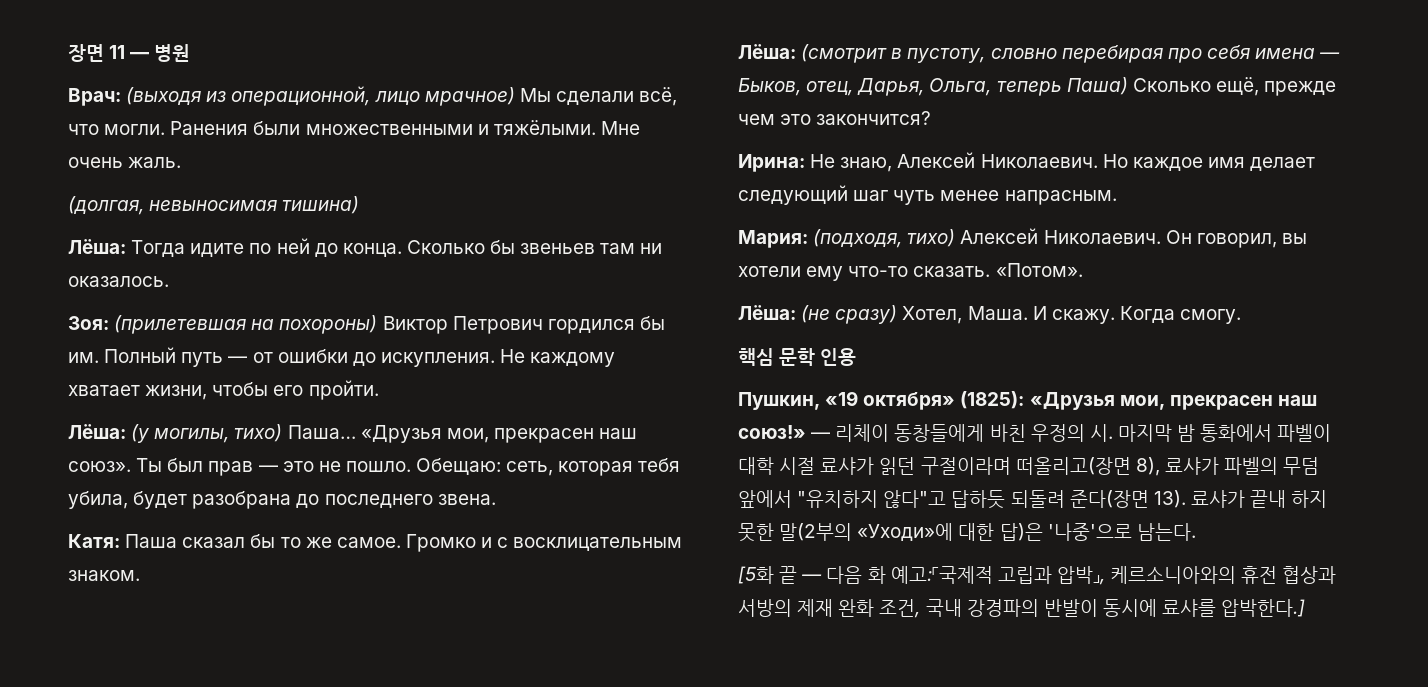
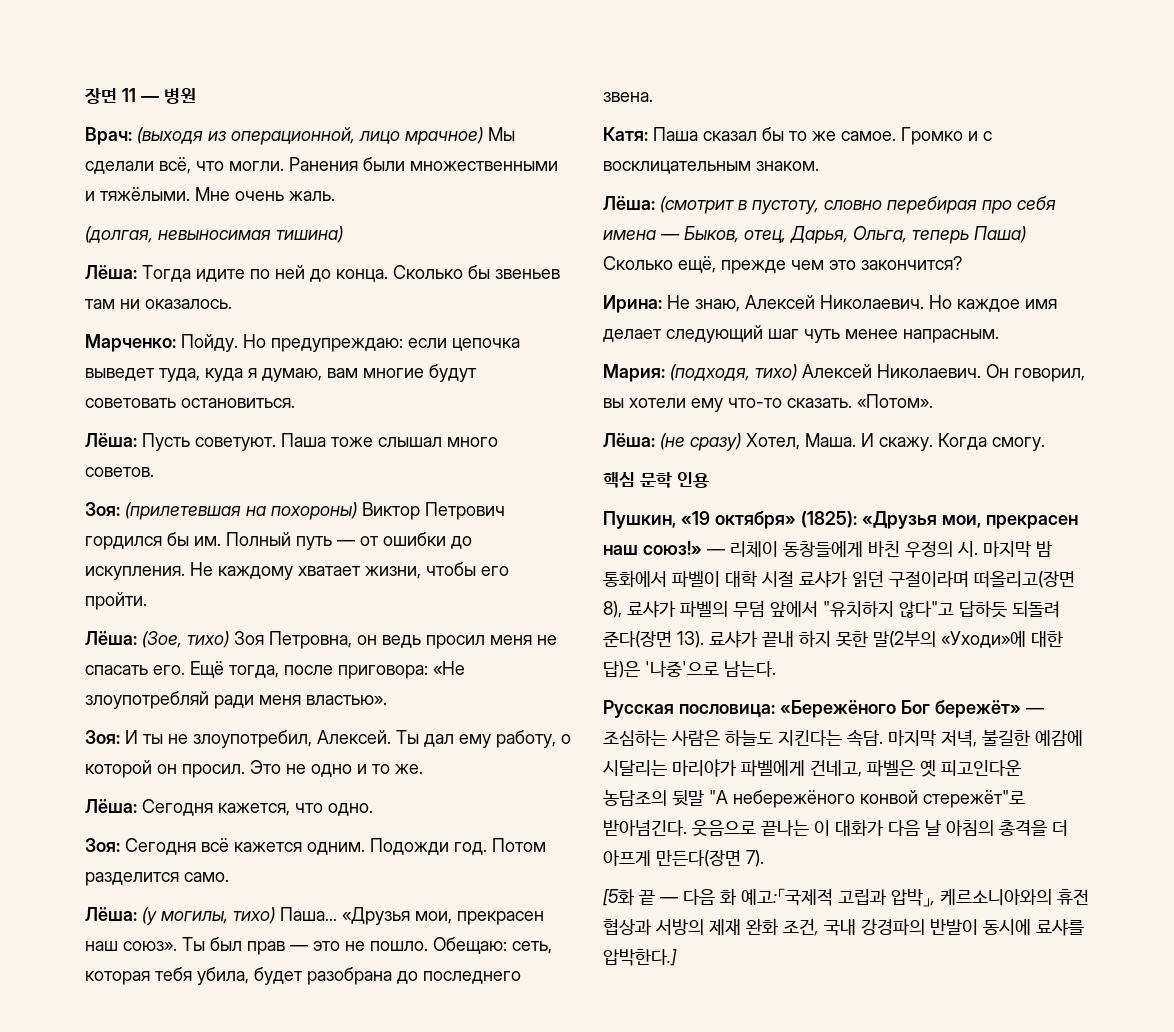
(169, 281) none -> [85,334,520,352] [85,364,477,382] [85,398,295,408] [85,433,498,451] [85,467,154,477] // Марченко: Пойду. Но предупреждаю: если цепочка выведет туда, куда я думаю, вам многие будут советовать остановиться. // Лёша: Пусть советуют. Паша тоже слышал много советов.
(379, 390) none -> [85,631,557,649] [85,661,465,679] [85,691,387,709] [85,730,571,748] [85,760,423,778] [85,799,373,816] [85,838,546,855] [85,872,229,886] // Лёша: (Зое, тихо) Зоя Петровна, он ведь просил меня не спасать его. Ещё тогда, после приговора: «Не злоупотребляй ради меня властью». // Зоя: И ты не злоупотребил, Алексей. Ты дал ему работу, о которой он просил. Это не одно и то же. // Лёша: Сегодня кажется, что одно. // Зоя: Сегодня всё кажется одним. Подожди год. Потом разделится само.
(1196, 532) none -> [603,700,1044,718] [603,730,1083,747] [603,759,1021,777] [603,790,1025,808] [603,819,1068,837] [603,850,764,867] // Русская пословица: «Бережёного Бог бережёт» — 조심하는 사람은 하늘도 지킨다는 속담. 마지막 저녁, 불길한 예감에 시달리는 마리야가 파벨에게 건네고, 파벨은 옛 피고인다운 농담조의 뒷말 "А небережёного конвой стережёт"로 받아넘긴다. 웃음으로 끝나는 이 대화가 다음 날 아침의 총격을 더 아프게 만든다(장면 7).

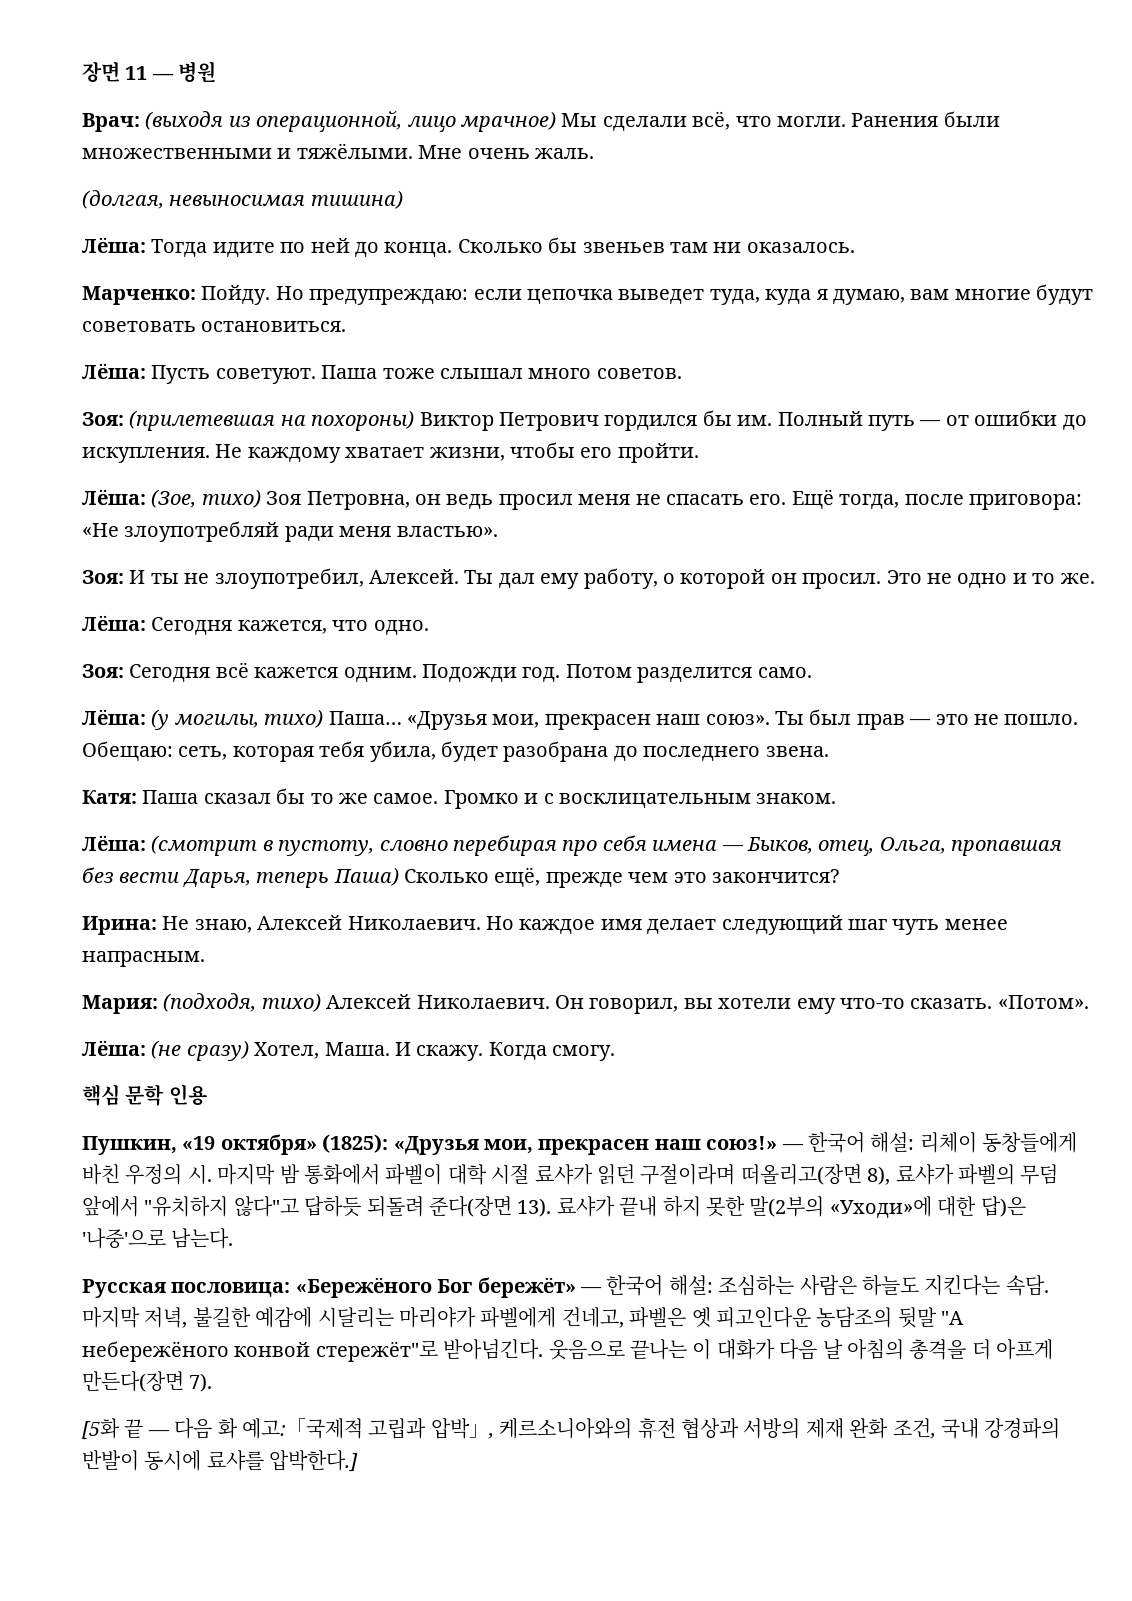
[790,226,907,244] Дарья, Ольга, -> [879,837,1063,856] [82,867,251,888] Ольга, пропавшая без вести Дарья,
(725, 552) none -> [807,1132,915,1153] 한국어 해설:
(1044, 711) none -> [606,1275,713,1296] 한국어 해설:

